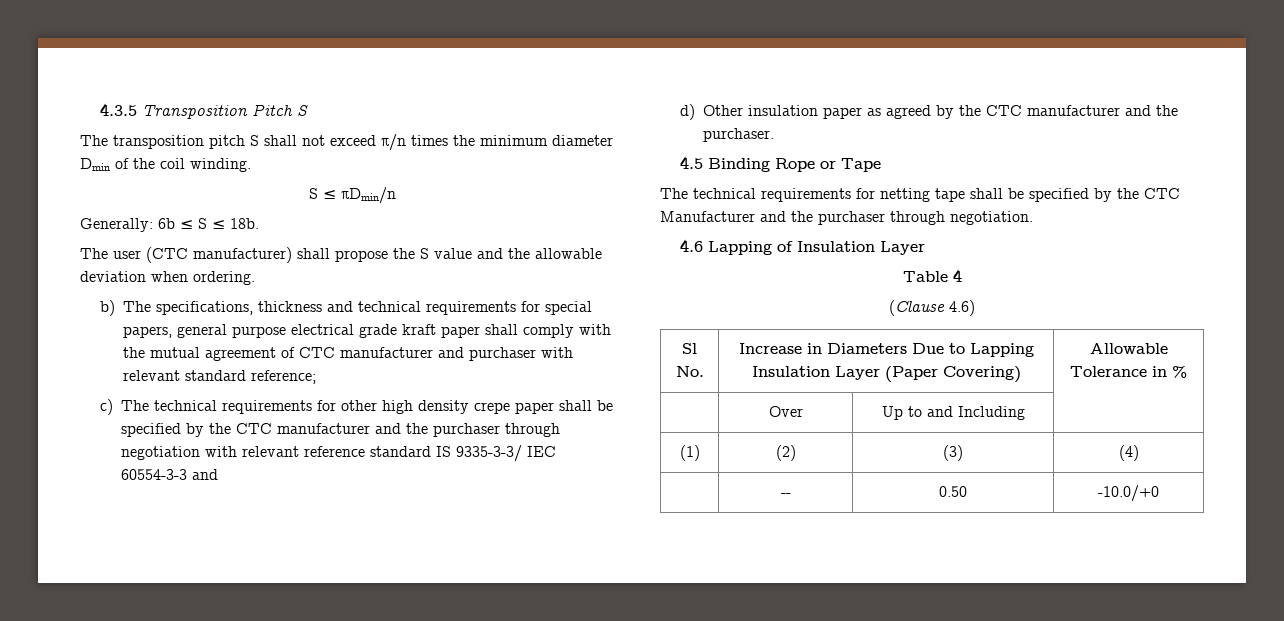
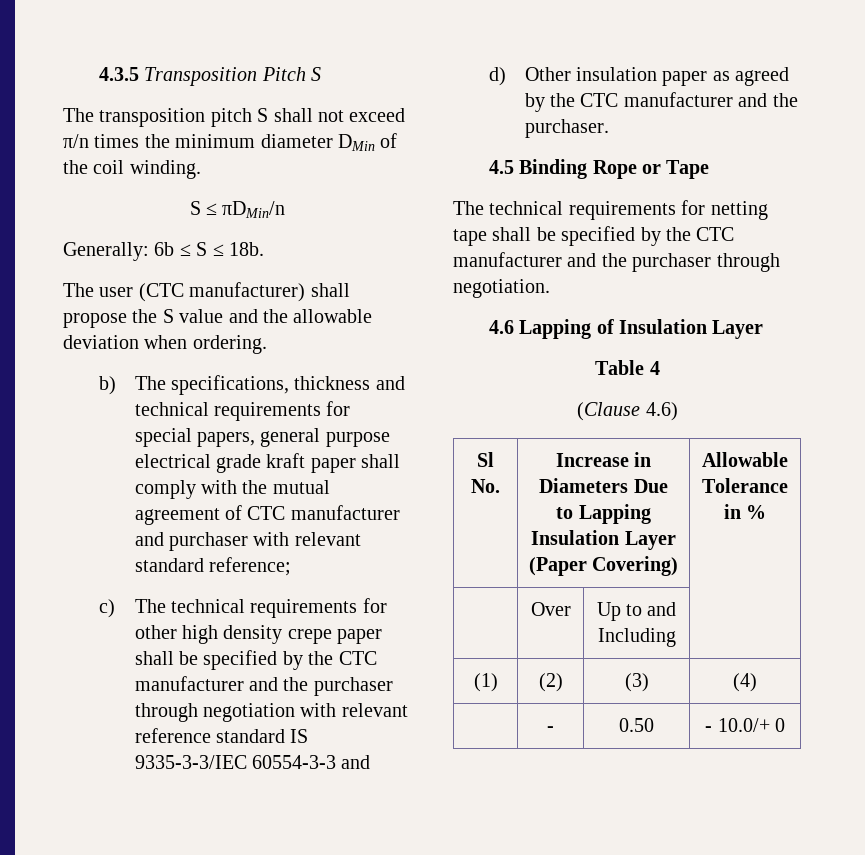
[80,158,110,171] Dmin -> [338,134,375,151] DMin
[340,187,396,204] πDmin/n -> [222,201,286,218] πDMin/n
[455,445,556,462] 9335-3-3/ IEC -> [134,755,247,769] 9335-3-3/IEC
[660,211,755,222] Manufacturer -> [453,252,562,267] manufacturer
[780,493,791,497] -- -> [547,726,554,732] -
[1098,485,1159,502] -10.0/+0 -> [705,718,785,732] - 10.0/+ 0

